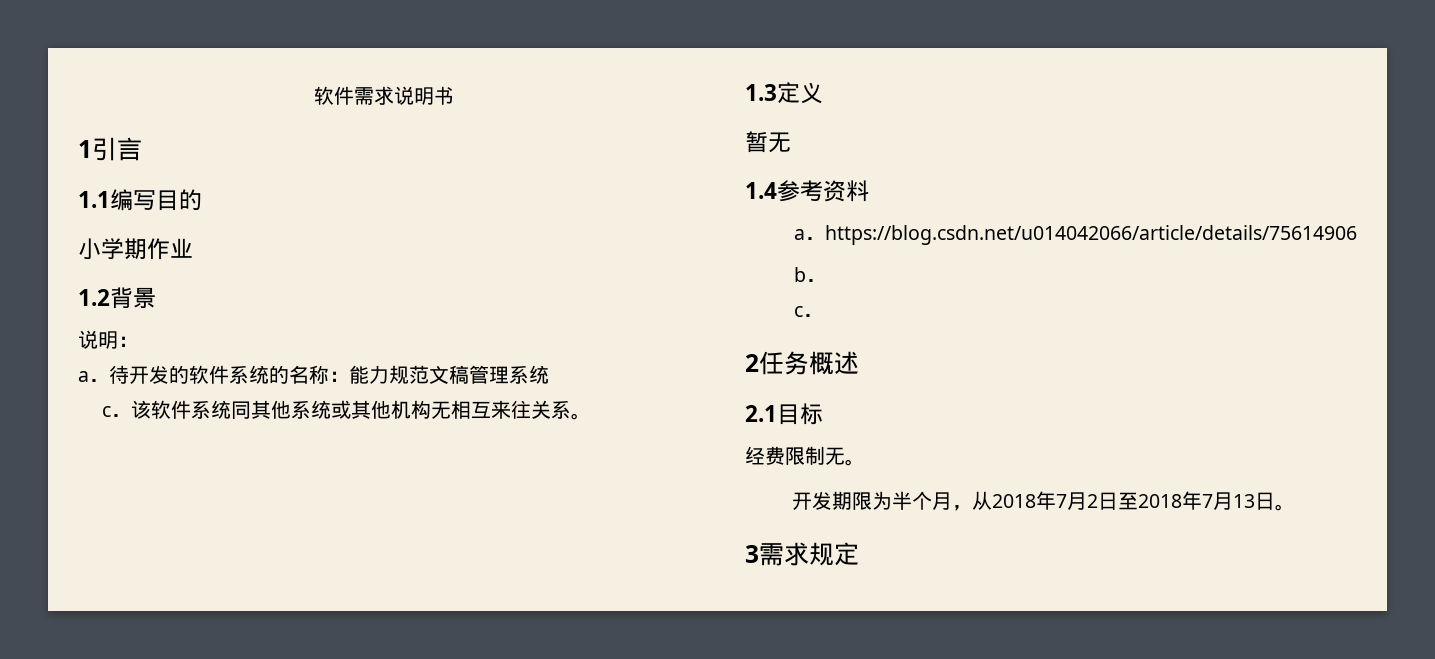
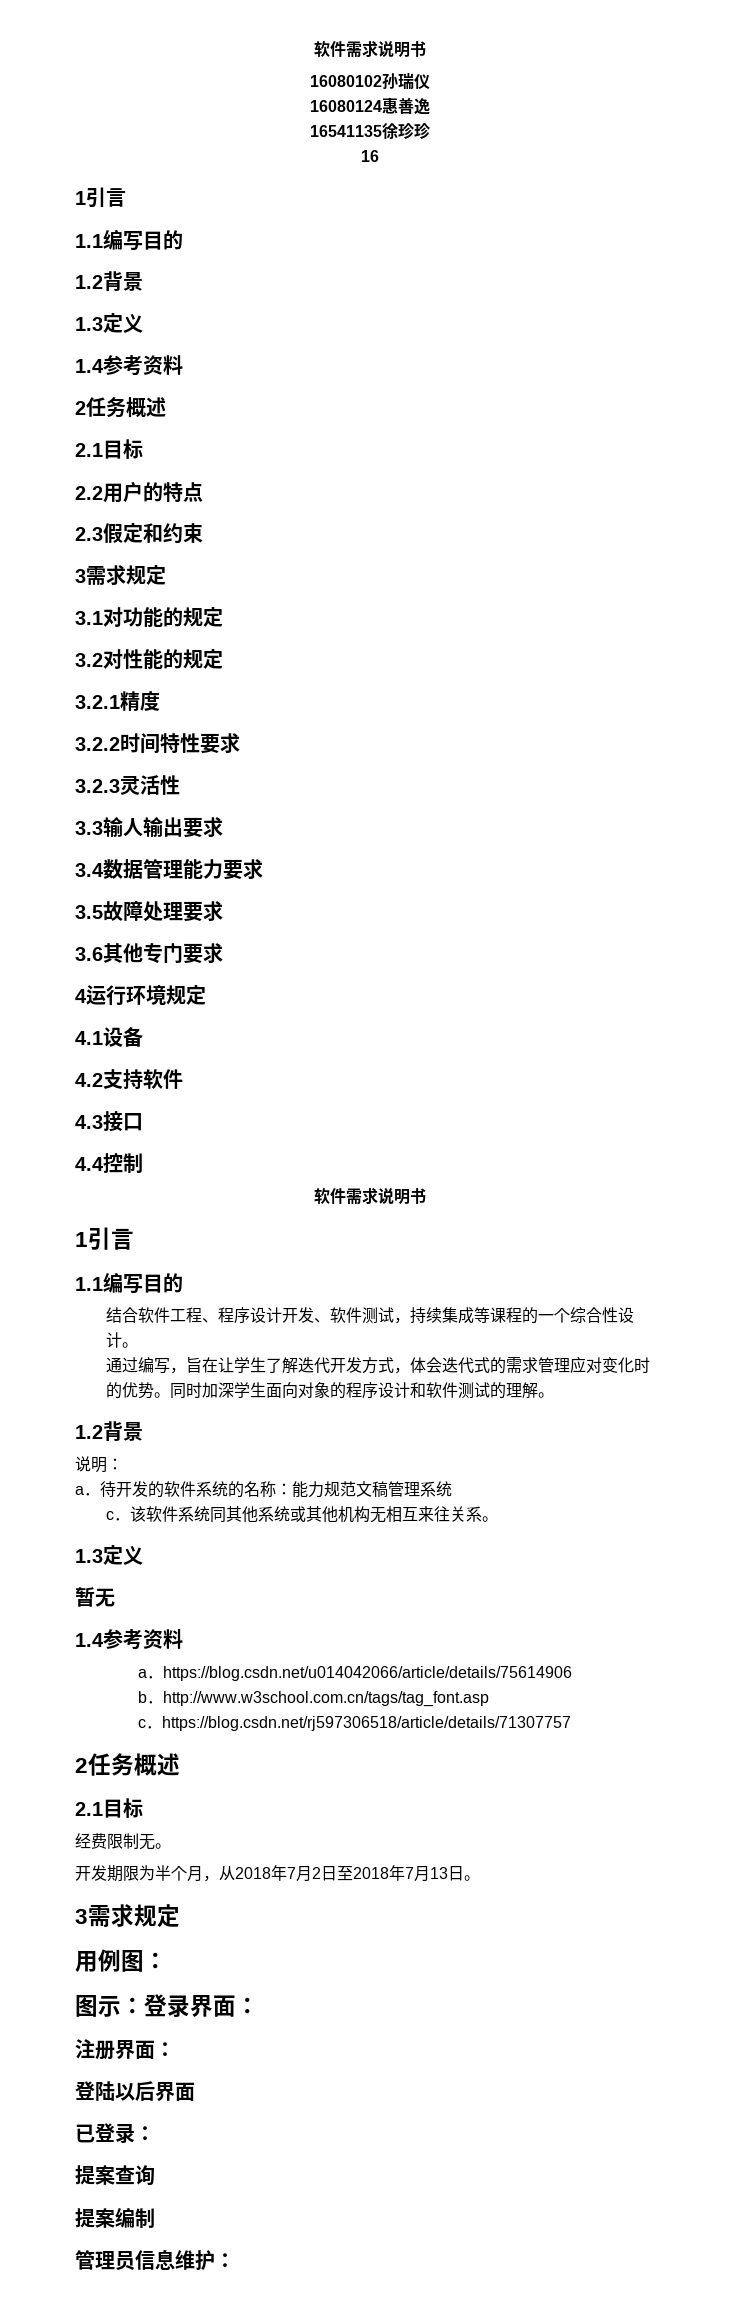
[314,86,454,105] [78,137,142,161] [78,189,202,211] [78,238,193,260] 软件需求说明书 // 1引言 // 1.1编写目的 // 小学期作业 -> [313,40,426,58] [309,73,430,89] [309,97,430,115] [309,123,430,140] [360,150,379,162] [75,187,126,208] [75,229,183,251] [75,271,143,292] [75,313,143,333] [75,355,183,376] [75,397,166,418] [75,439,143,459] [75,481,203,503] [75,523,203,544] [75,565,166,586] [75,607,223,627] [75,649,223,669] [75,691,160,711] [75,733,240,754] [75,775,180,795] [75,817,223,838] [75,859,263,880] [75,901,223,922] [75,943,223,964] [75,985,206,1006] [75,1027,143,1047] [75,1069,183,1090] [75,1111,143,1132] [75,1153,143,1173] [313,1187,426,1205] [75,1227,134,1250] [75,1272,183,1294] [106,1307,635,1324] [106,1332,139,1348] [106,1356,651,1374] [106,1382,555,1399] 软件需求说明书 // 16080102孙瑞仪 // 16080124惠善逸 // 16541135徐珍珍 // 16 // 1引言 // 1.1编写目的 // 1.2背景 // 1.3定义 // 1.4参考资料 // 2任务概述 // 2.1目标 // 2.2用户的特点 // 2.3假定和约束 // 3需求规定 // 3.1对功能的规定 // 3.2对性能的规定 // 3.2.1精度 // 3.2.2时间特性要求 // 3.2.3灵活性 // 3.3输人输出要求 // 3.4数据管理能力要求 // 3.5故障处理要求 // 3.6其他专门要求 // 4运行环境规定 // 4.1设备 // 4.2支持软件 // 4.3接口 // 4.4控制 // 软件需求说明书 // 1引言 // 1.1编写目的 // 结合软件工程、程序设计开发、软件测试，持续集成等课程的一个综合性设计。 // 通过编写，旨在让学生了解迭代开发方式，体会迭代式的需求管理应对变化时的优势。同时加深学生面向对象的程序设计和软件测试的理解。
[793,306,823,317] // c． -> [162,1691,489,1707] [137,1716,571,1731] http://www.w3school.com.cn/tags/tag_font.asp // c．https://blog.csdn.net/rj597306518/article/details/71307757
(859, 554) none -> [75,1949,167,1972] [75,1994,259,2018] [75,2039,175,2060] [75,2081,195,2102] [75,2123,155,2144] [75,2165,155,2186] [75,2207,155,2228] [75,2249,235,2271] // 用例图： // 图示：登录界面： // 注册界面： // 登陆以后界面 // 已登录： // 提案查询 // 提案编制 // 管理员信息维护：

